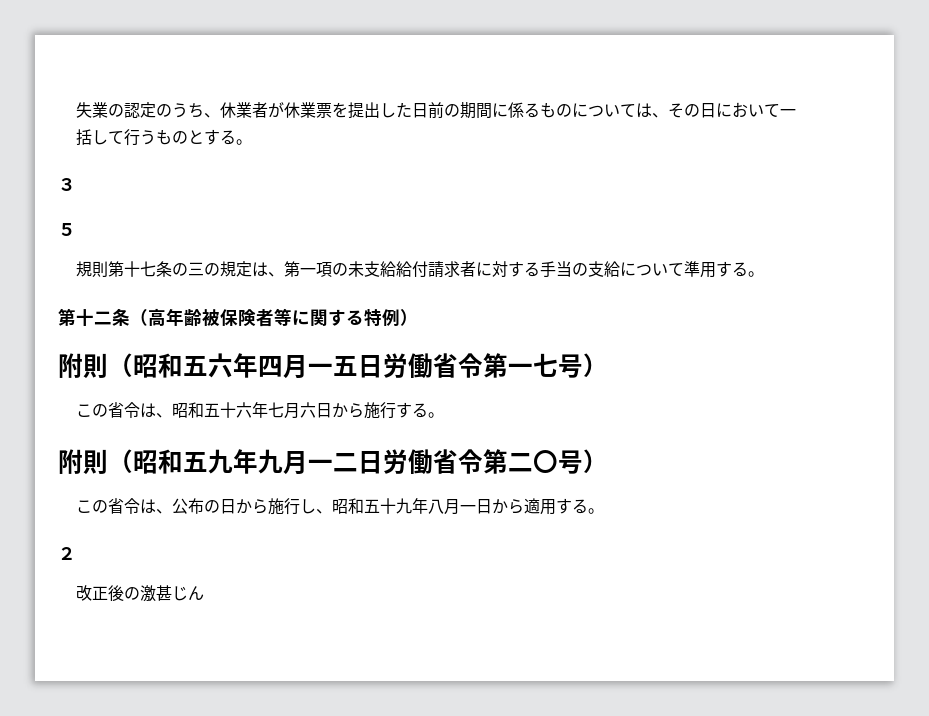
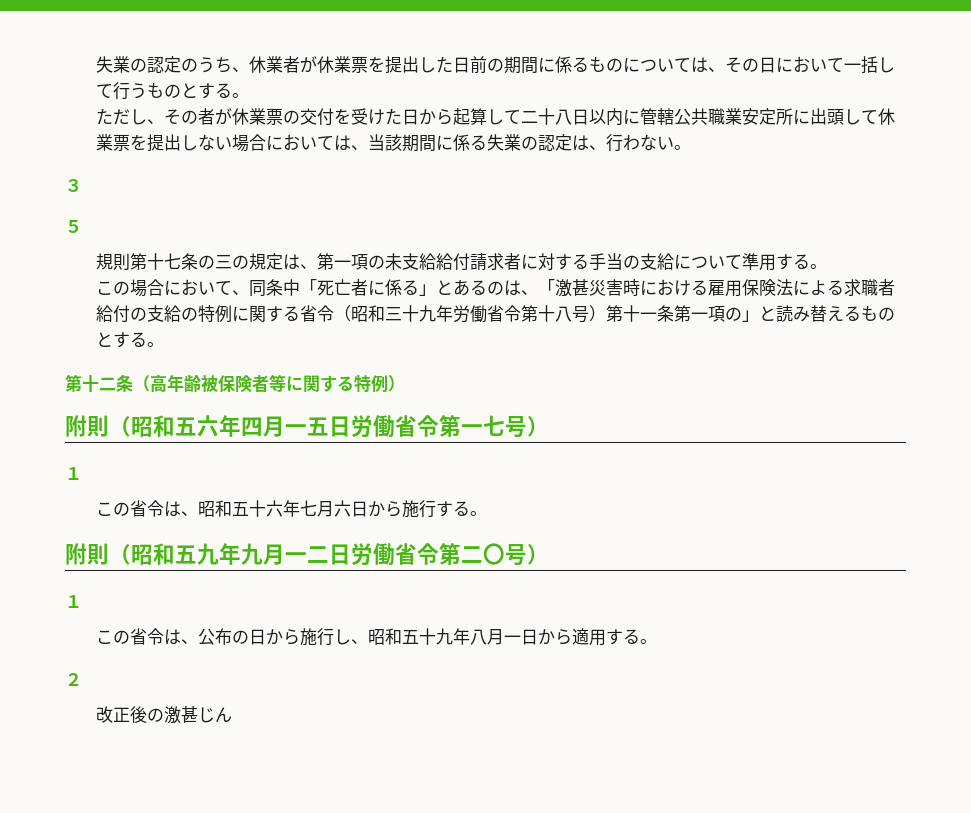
(252, 142) none -> [95,108,895,126] [95,134,691,152] // ただし、その者が休業票の交付を受けた日から起算して二十八日以内に管轄公共職業安定所に出頭して休業票を提出しない場合においては、当該期間に係る失業の認定は、行わない。
(764, 274) none -> [95,279,895,297] [95,305,895,323] [95,332,164,348] // この場合において、同条中「死亡者に係る」とあるのは、「激甚災害時における雇用保険法による求職者給付の支給の特例に関する省令（昭和三十九年労働省令第十八号）第十一条第一項の」と読み替えるものとする。
(608, 365) none -> [65,467,82,480] // １
(608, 461) none -> [65,595,82,608] // １

